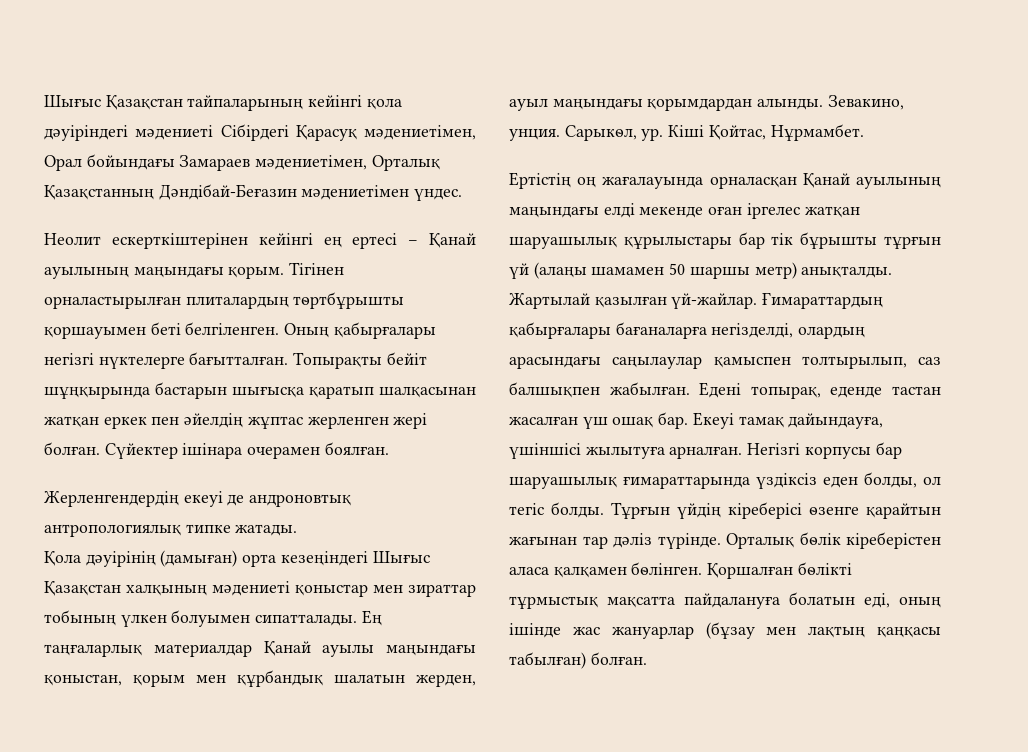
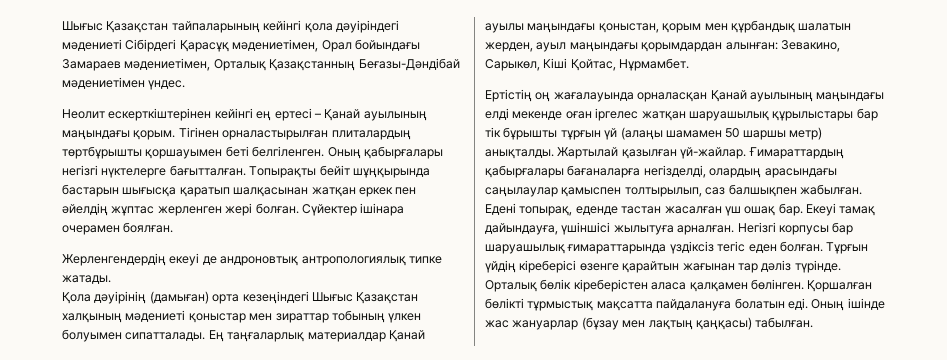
[295,125,357,141] Қарасуқ -> [179,40,229,52] Қарасұқ
[158,184,297,200] Дәндібай-Беғазин -> [358,58,460,71] Беғазы-Дәндібай
[757,95,904,110] [509,125,664,141] алынды. Зевакино, унция. Сарыкөл, ур. -> [725,40,840,52] [485,59,540,71] алынған: Зевакино, Сарыкөл,
[823,472,941,488] [509,502,604,518] еден болды, ол тегіс болды. -> [717,241,823,253] тегіс еден болған.
[864,593,941,608] еді, оның -> [787,298,845,311] еді. Оның
[877,627,941,638] [509,652,647,669] қаңқасы табылған) болған. -> [695,317,814,330] қаңқасы) табылған.

